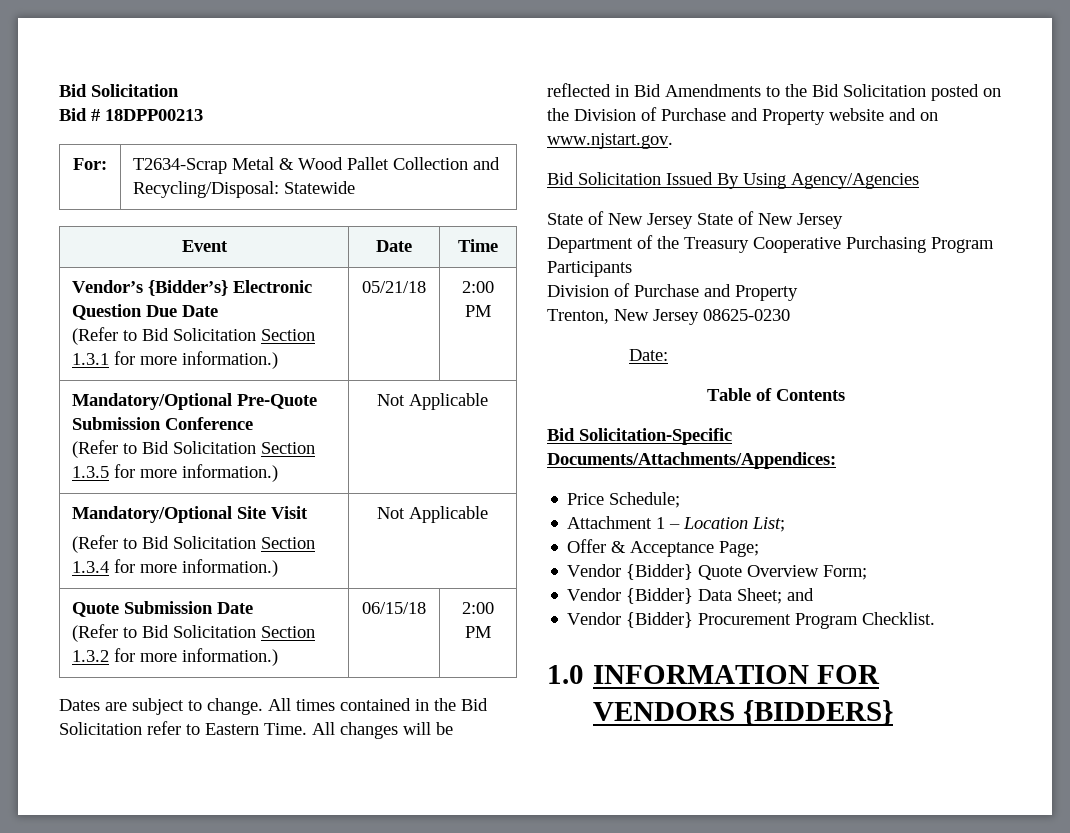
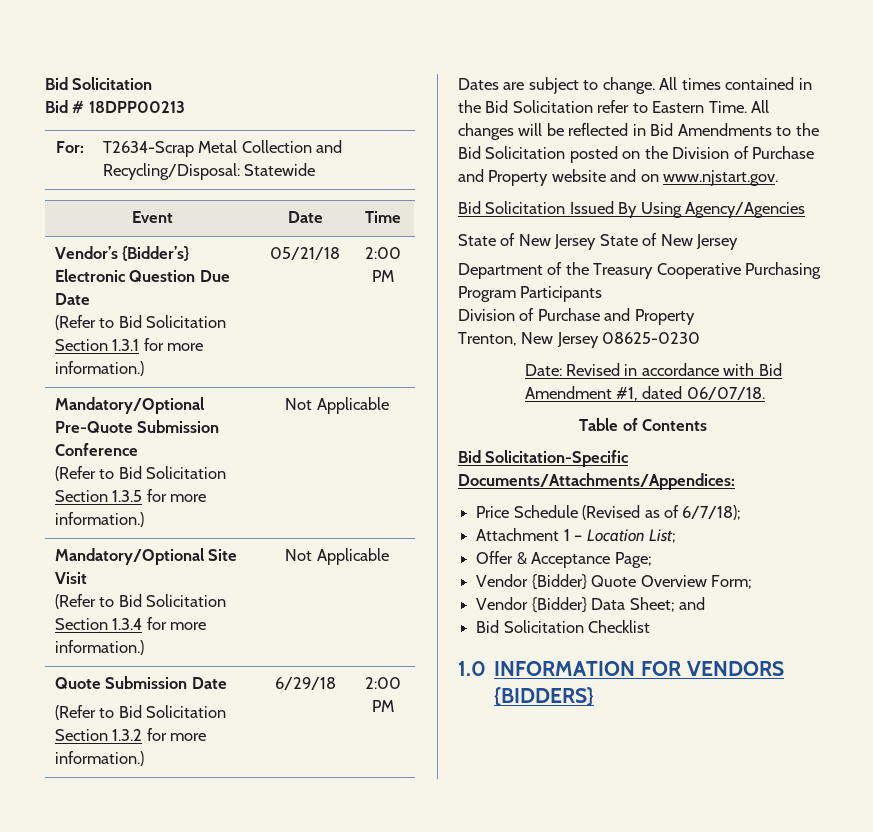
[279,157,390,170] & Wood Pallet -> (238, 146) none
[362,602,426,614] 06/15/18 -> [274,677,336,690] 6/29/18
(669, 355) none -> [565,363,782,376] [524,386,765,401] Revised in accordance with Bid Amendment #1, dated 06/07/18.
[609,492,681,508] Schedule; -> [513,505,742,520] Schedule (Revised as of 6/7/18);
[567,612,936,629] Vendor {Bidder} Procurement Program Checklist. -> [476,620,651,633] Bid Solicitation Checklist

